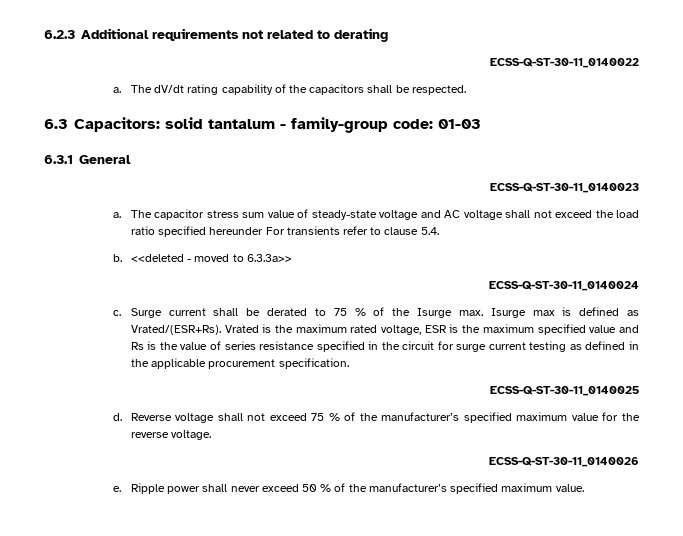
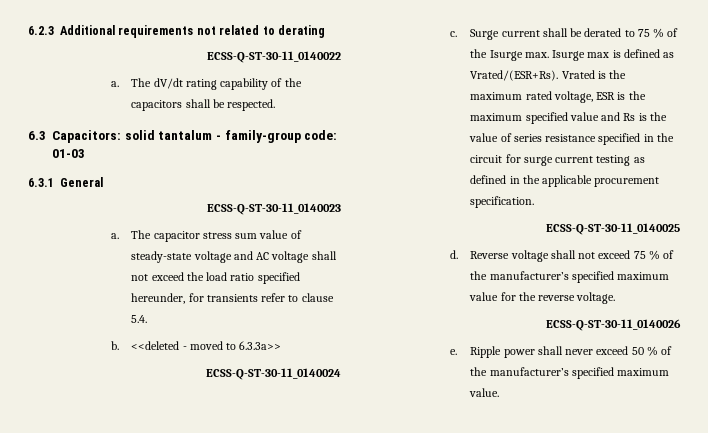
[209,227,285,235] hereunder For -> [131,293,204,304] hereunder, for

